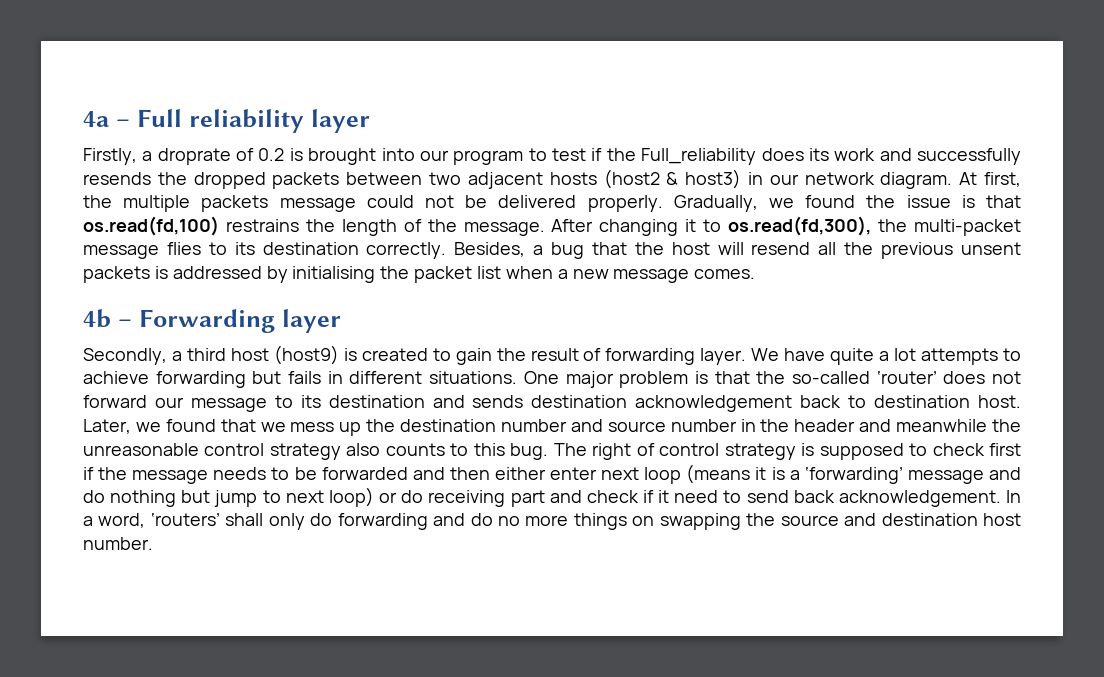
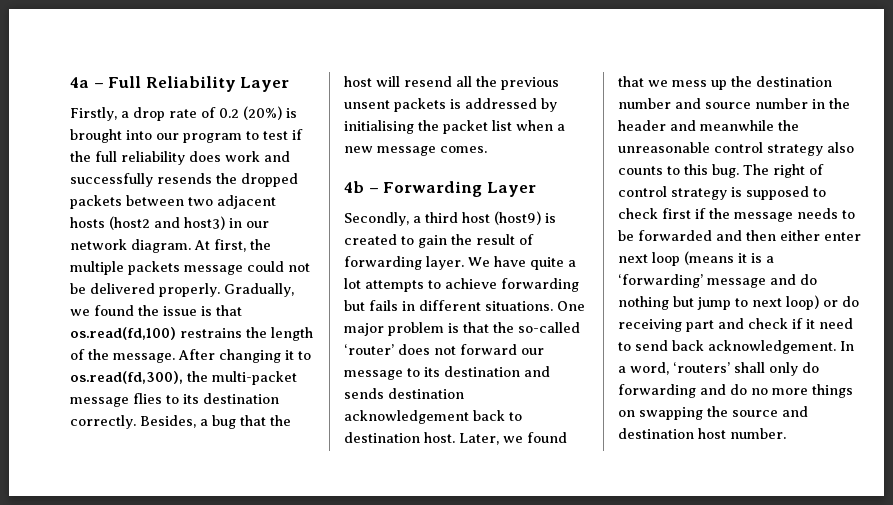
[188,109,370,133] reliability layer -> [145,76,290,92] Reliability Layer
[157,148,231,165] droprate -> [133,107,197,121] drop rate
(285, 154) none -> [243,106,282,120] (20%)
[641,148,829,165] Full_reliability does its -> [95,151,221,165] full reliability does
[666,172,679,185] & -> [154,217,180,228] and
[281,309,341,333] layer -> [486,182,536,197] Layer

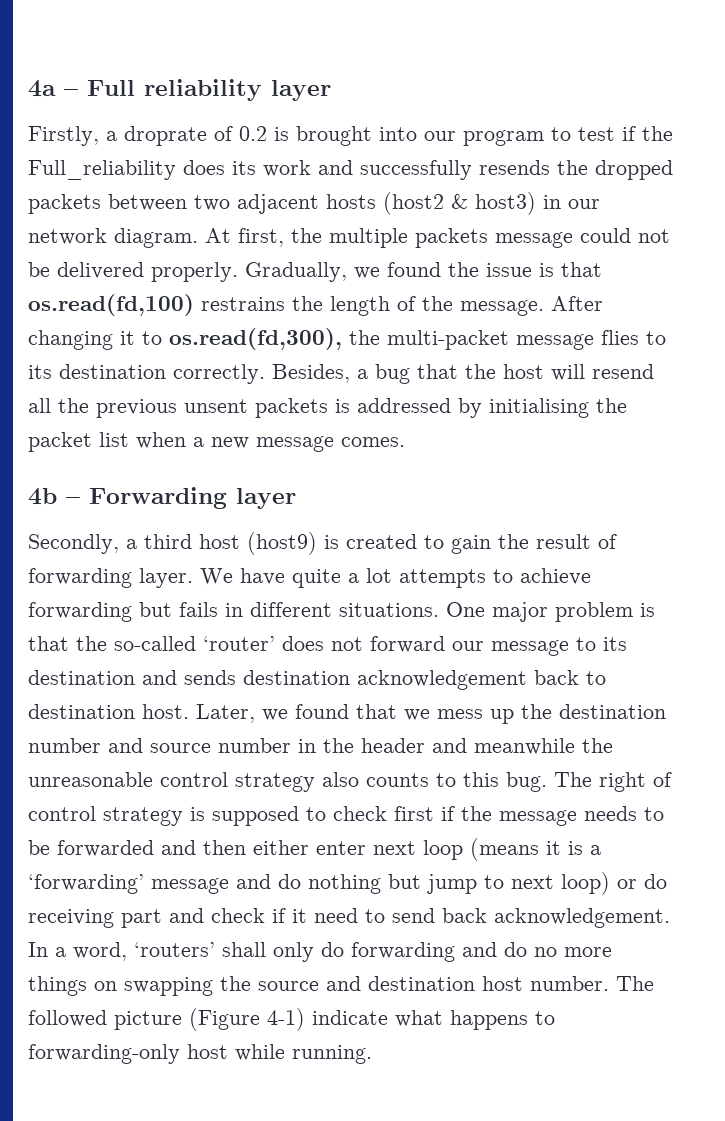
[145,76,290,92] Reliability Layer -> [144,79,331,101] reliability layer
[133,107,197,121] drop rate -> [124,126,207,146] droprate
[243,106,282,120] (20%) -> (267, 133) none
[95,151,221,165] full reliability does -> [28,160,256,180] Full_reliability does its
[154,217,180,228] and -> [451,194,468,209] &
[486,182,536,197] Layer -> [236,488,296,509] layer
(786, 433) none -> [616,976,654,991] [28,1008,555,1031] [28,1044,372,1064] The followed picture (Figure 4-1) indicate what happens to forwarding-only host while running.

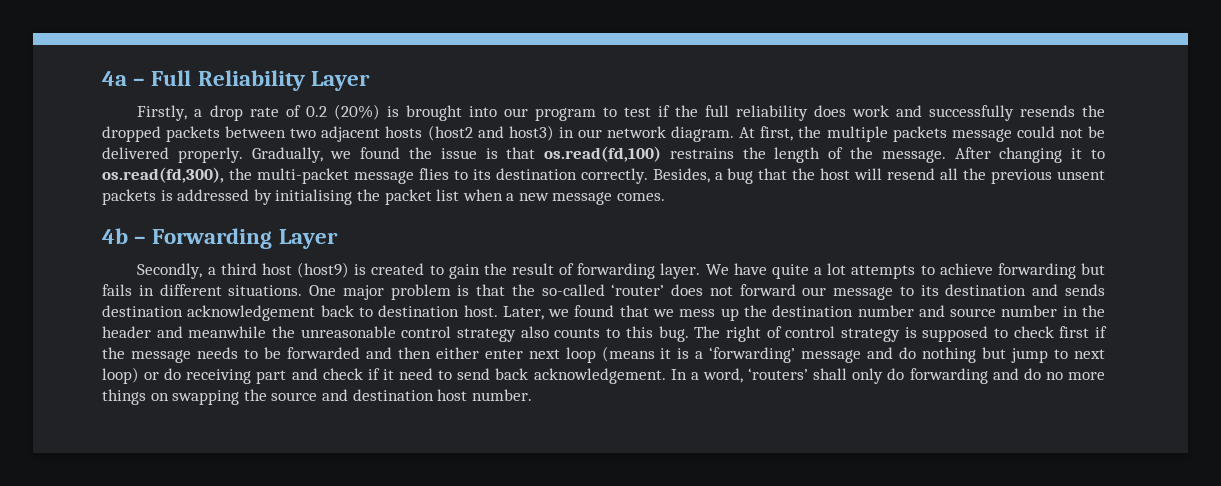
[144,79,331,101] reliability layer -> [197,70,370,91] Reliability Layer
[124,126,207,146] droprate -> [209,105,279,121] drop rate
(267, 133) none -> [333,104,380,120] (20%)
[28,160,256,180] Full_reliability does its -> [704,105,846,121] full reliability does
[451,194,468,209] & -> [477,126,504,138] and
[236,488,296,509] layer -> [278,229,338,249] Layer
[616,976,654,991] [28,1008,555,1031] [28,1044,372,1064] The followed picture (Figure 4-1) indicate what happens to forwarding-only host while running. -> (532, 395) none

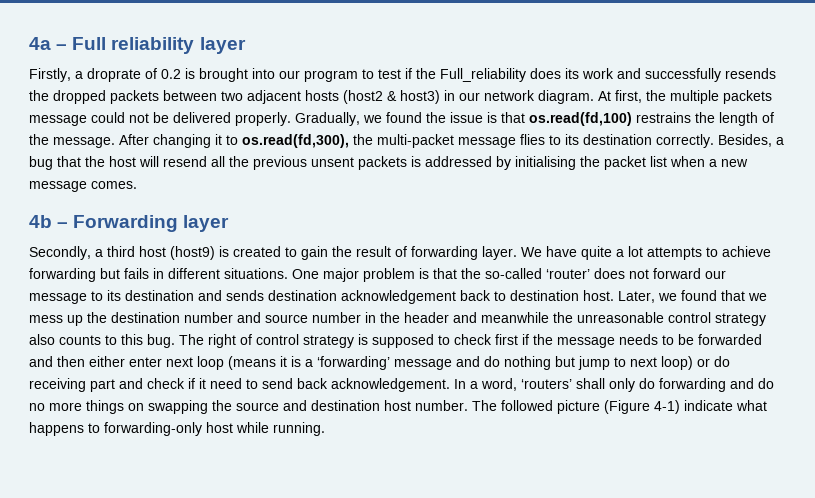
[197,70,370,91] Reliability Layer -> [111,37,246,54] reliability layer
[209,105,279,121] drop rate -> [87,68,141,82] droprate
[333,104,380,120] (20%) -> (181, 74) none
[704,105,846,121] full reliability does -> [440,68,579,82] Full_reliability does its
[477,126,504,138] and -> [387,91,397,101] &
[278,229,338,249] Layer -> [183,215,230,232] layer
(532, 395) none -> [472,400,767,414] [29,422,325,436] The followed picture (Figure 4-1) indicate what happens to forwarding-only host while running.

